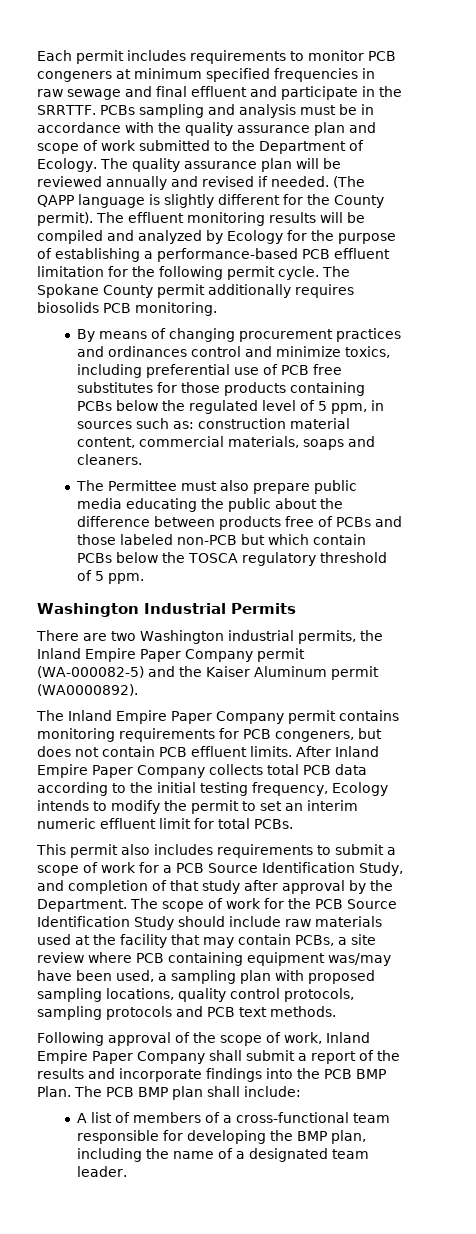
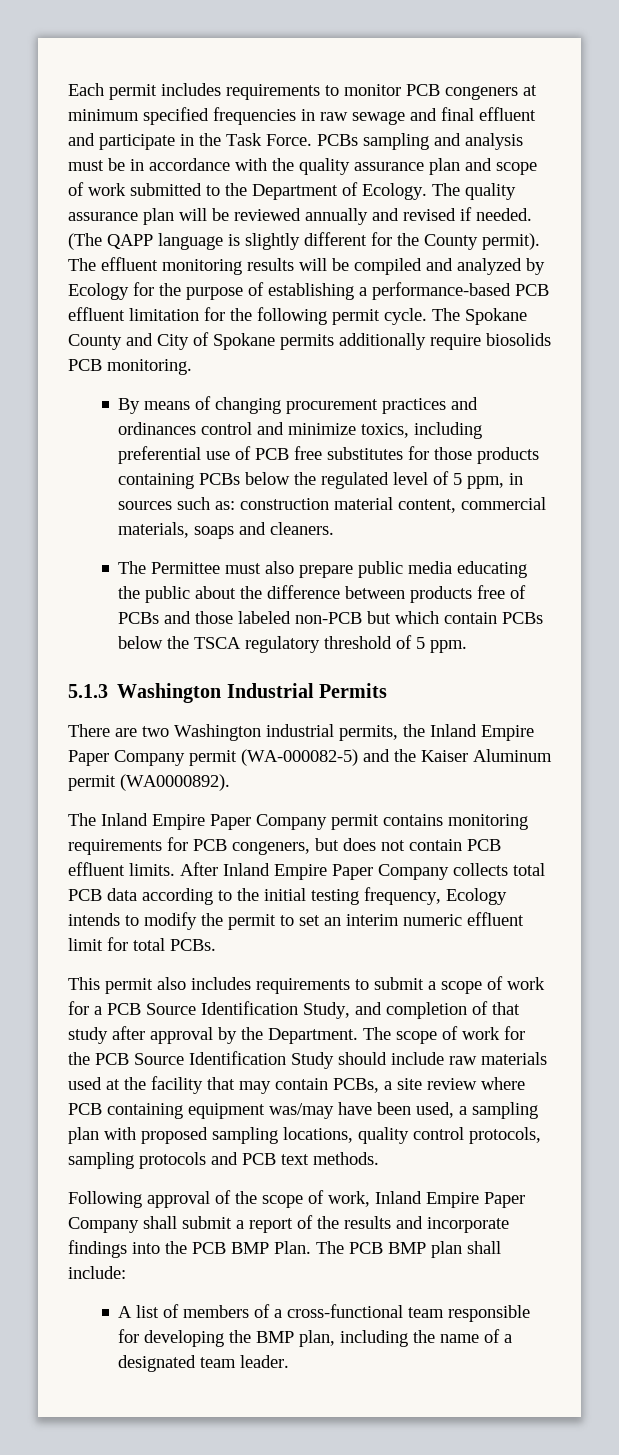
[37,105,96,115] SRRTTF. -> [226,133,312,146] Task Force.
[157,284,354,298] permit additionally requires -> [126,332,481,350] and City of Spokane permits additionally require
[188,553,239,563] TOSCA -> [194,637,242,649] TSCA
(145, 578) none -> [68,684,108,698] 5.1.3

